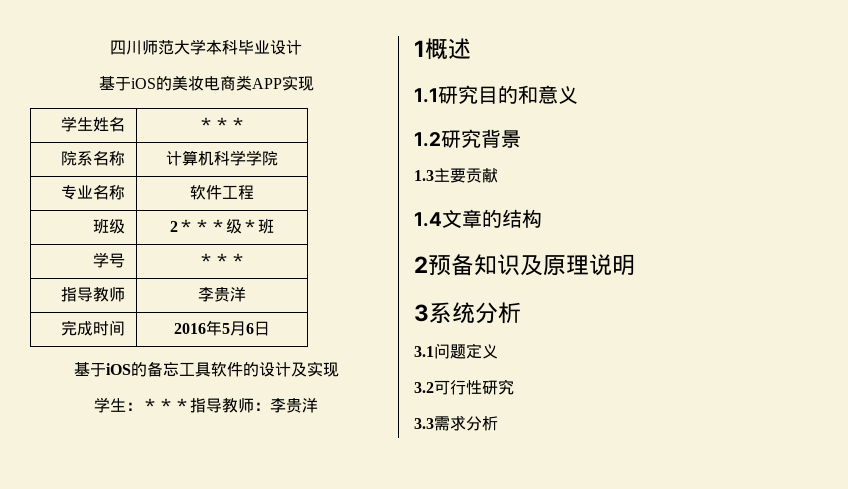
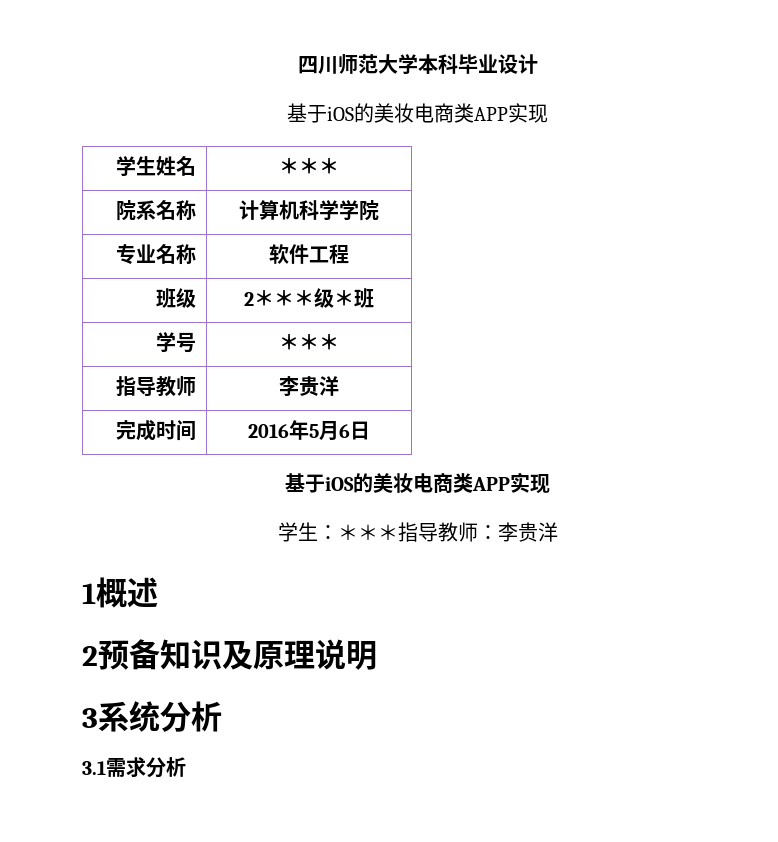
[146,361,307,377] 备忘工具软件的设计及 -> [373,473,510,493] 美妆电商类APP
[414,85,578,104] [414,129,521,148] [414,168,498,183] [414,209,542,228] // 1.1研究目的和意义 // 1.2研究背景 // 1.3主要贡献 // 1.4文章的结构 -> (158, 592) none
[434,343,498,359] [414,379,514,395] [414,418,434,429] 问题定义 // 3.2可行性研究 // 3.3 -> (106, 768) none

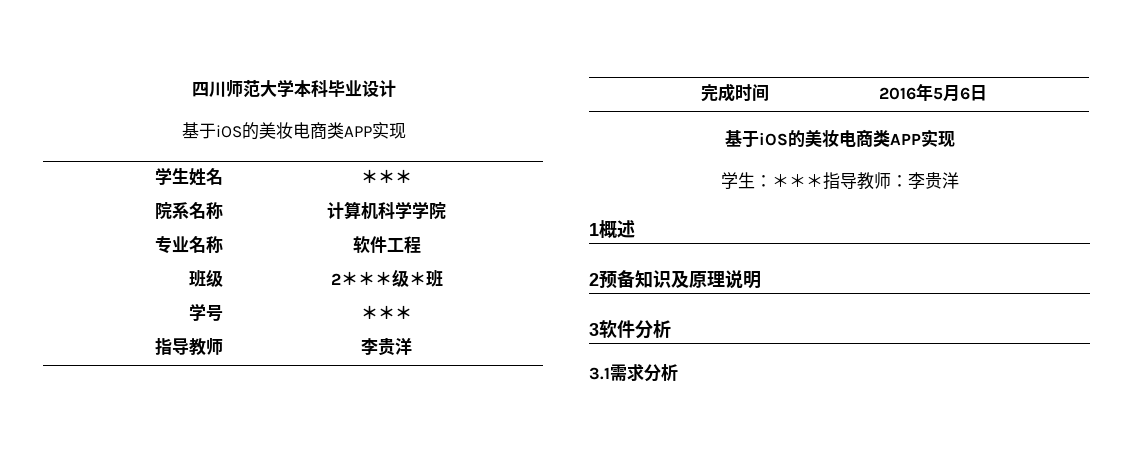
[98,701,160,732] 系统 -> [599,320,635,338] 软件

